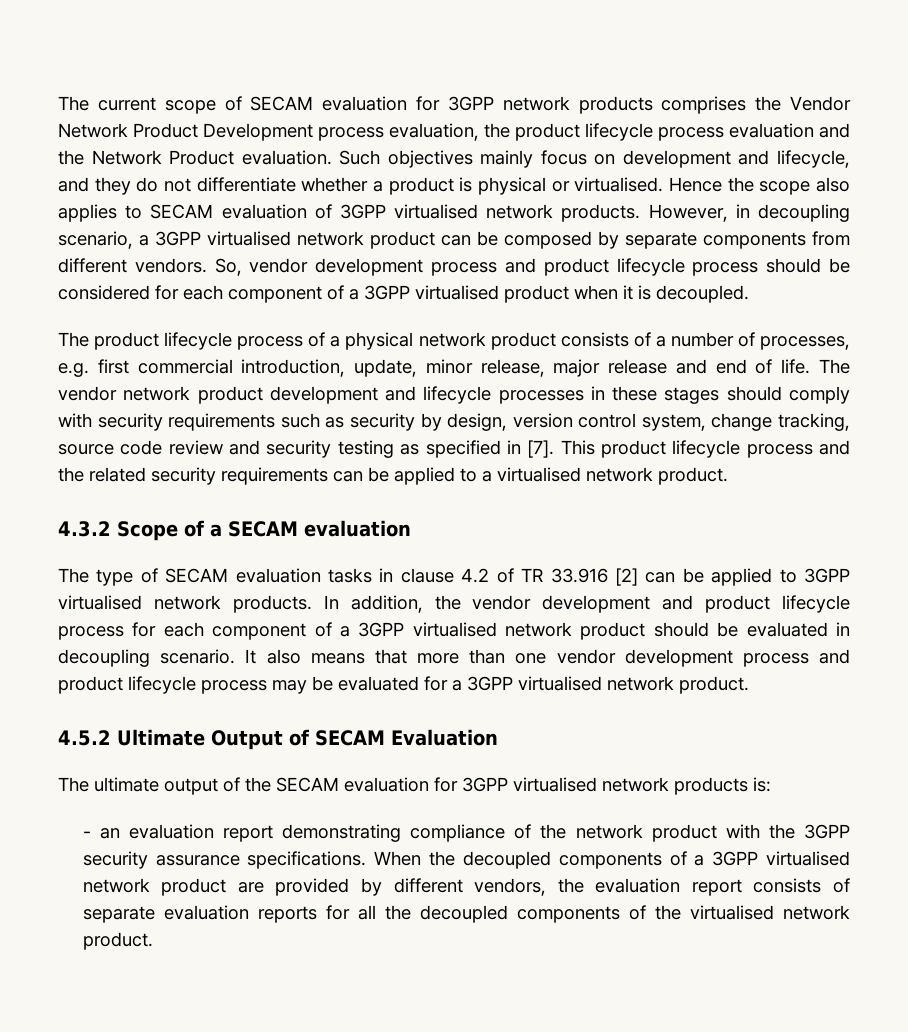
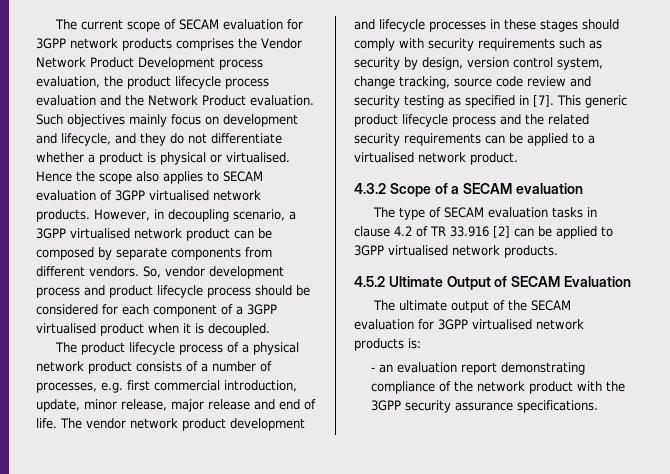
(595, 447) none -> [585,95,627,108] generic
[323,595,850,613] [58,622,850,640] [58,649,850,667] [58,676,749,694] In addition, the vendor development and product lifecycle process for each component of a 3GPP virtualised network product should be evaluated in decoupling scenario. It also means that more than one vendor development process and product lifecycle process may be evaluated for a 3GPP virtualised network product. -> (558, 251) none
[374,851,850,869] [82,878,850,896] [82,905,850,923] [82,932,153,950] When the decoupled components of a 3GPP virtualised network product are provided by different vendors, the evaluation report consists of separate evaluation reports for all the decoupled components of the virtualised network product. -> (598, 406) none

